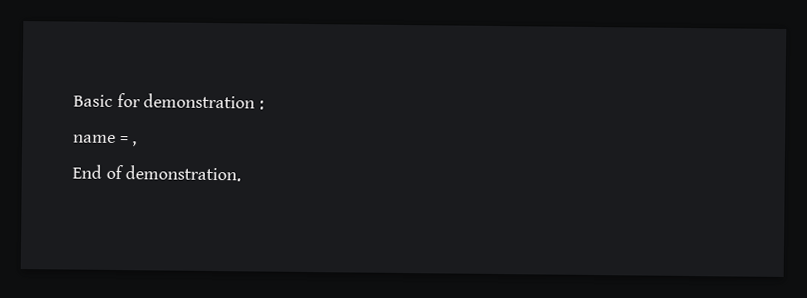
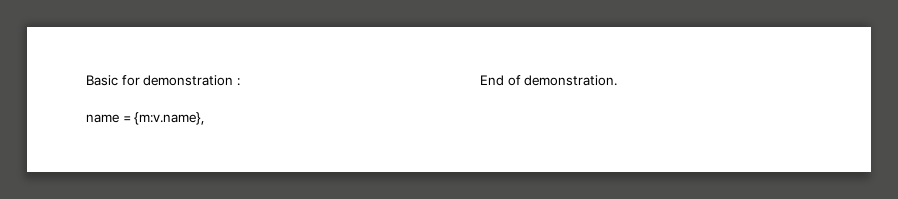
[132,140,138,147] , -> [134,112,205,125] {m:v.name},

